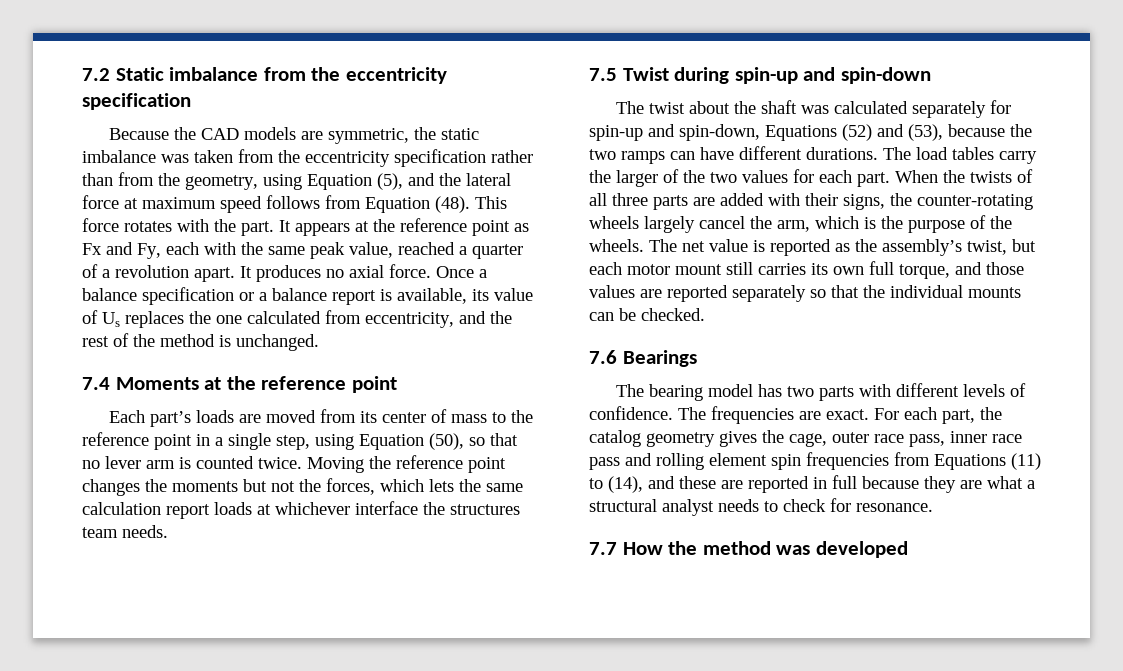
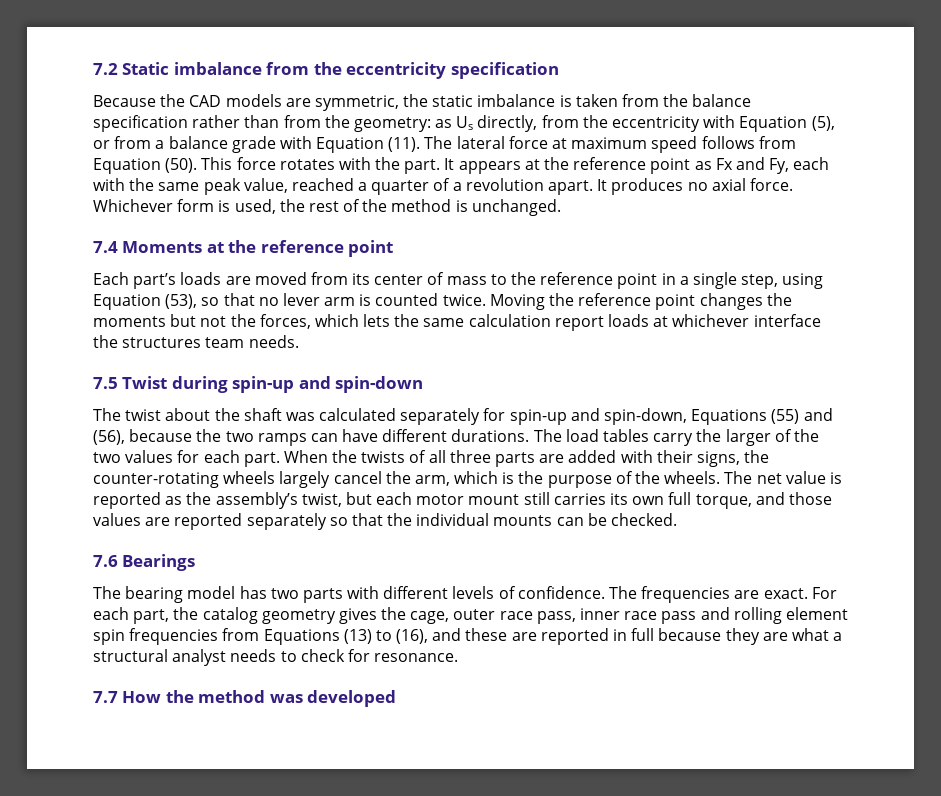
[161,154,189,163] was -> [559,95,572,107] is
[305,151,390,167] eccentricity -> [692,94,752,107] balance
[185,173,461,190] geometry, using Equation (5), and the -> [353,115,835,132] [93,136,453,153] geometry: as Us directly, from the eccentricity with Equation (5), or from a balance grade with Equation (11). The
[435,196,470,213] (48). -> [165,158,198,173] (50).
[436,266,487,278] [82,287,533,305] [82,310,486,328] Once a balance specification or a balance report is available, its value of Us replaces the one calculated from eccentricity, and -> [93,199,276,214] Whichever form is used,
[429,433,464,450] (50), -> [165,294,198,309] (53),
[842,124,943,141] (52) and (53), -> [771,408,833,424] [93,430,125,445] (55) and (56),
[1011,453,1041,470] [589,476,643,493] (11) to (14), -> [343,629,429,644] (13) to (16),

